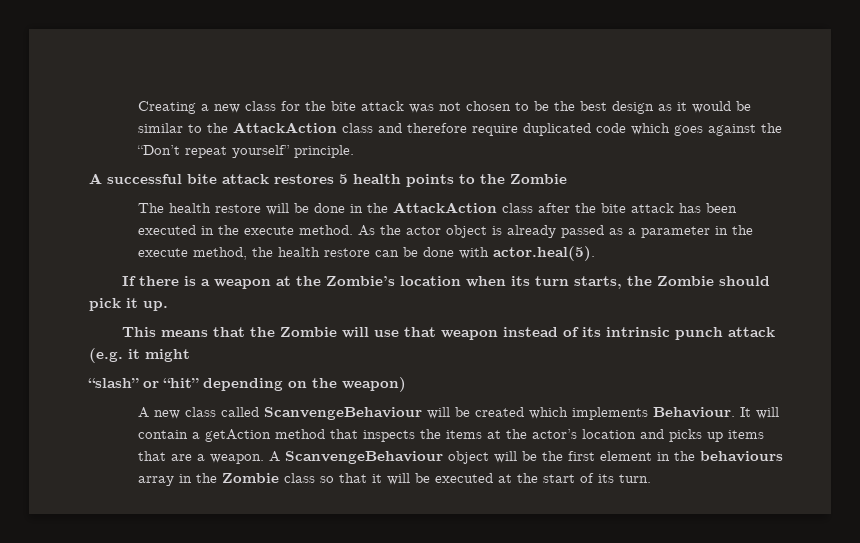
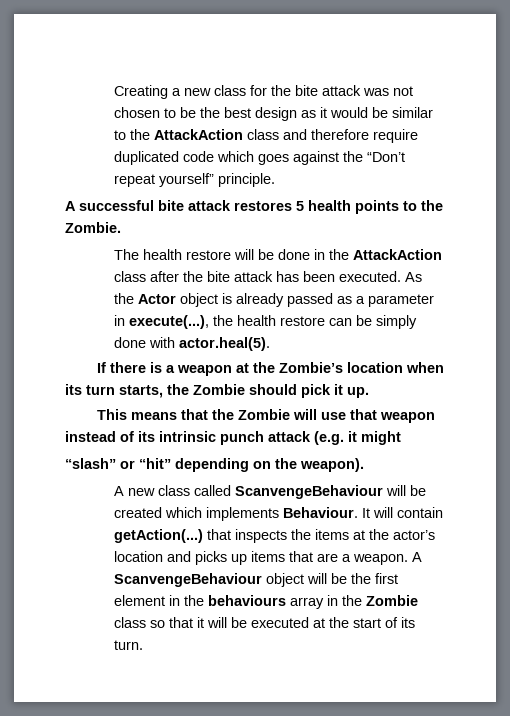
[510,174,567,184] Zombie -> [65,222,121,233] Zombie.
[137,225,353,235] executed in the execute method. -> [339,271,402,282] executed.
[405,226,441,235] actor -> [138,294,177,304] Actor
[731,225,753,235] [137,247,247,260] the execute method, -> [129,315,210,329] execute(...),
(418, 252) none -> [376,315,418,329] simply
[342,377,406,392] weapon) -> [300,458,364,472] weapon).
[191,429,325,442] a getAction method -> [114,529,204,543] getAction(...)

